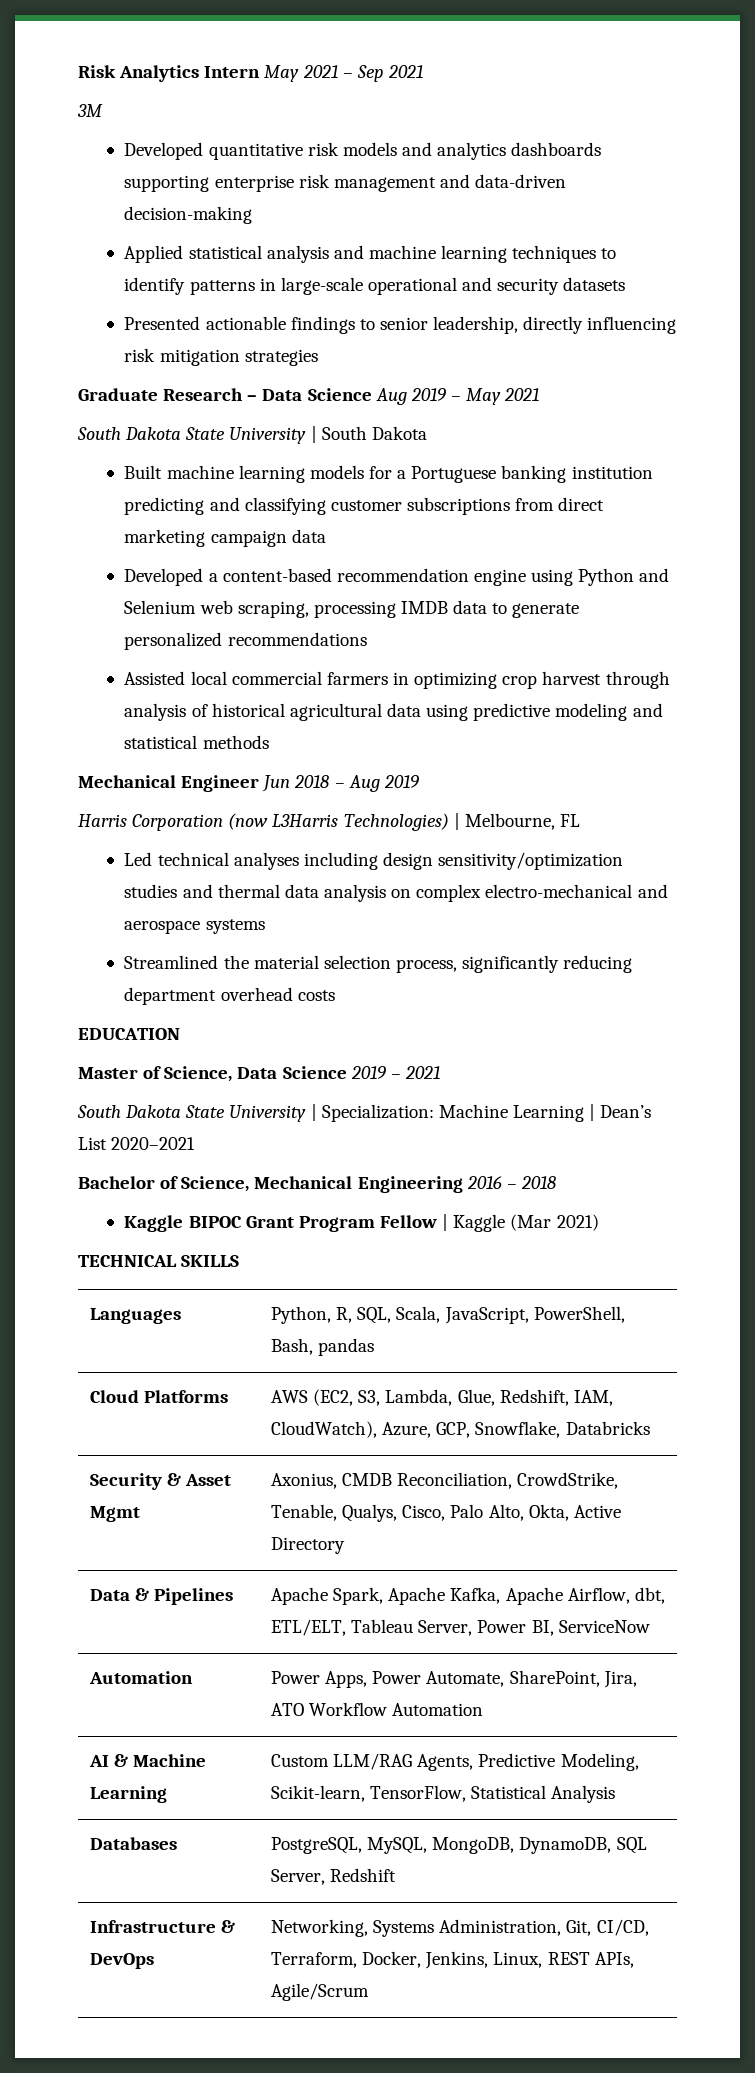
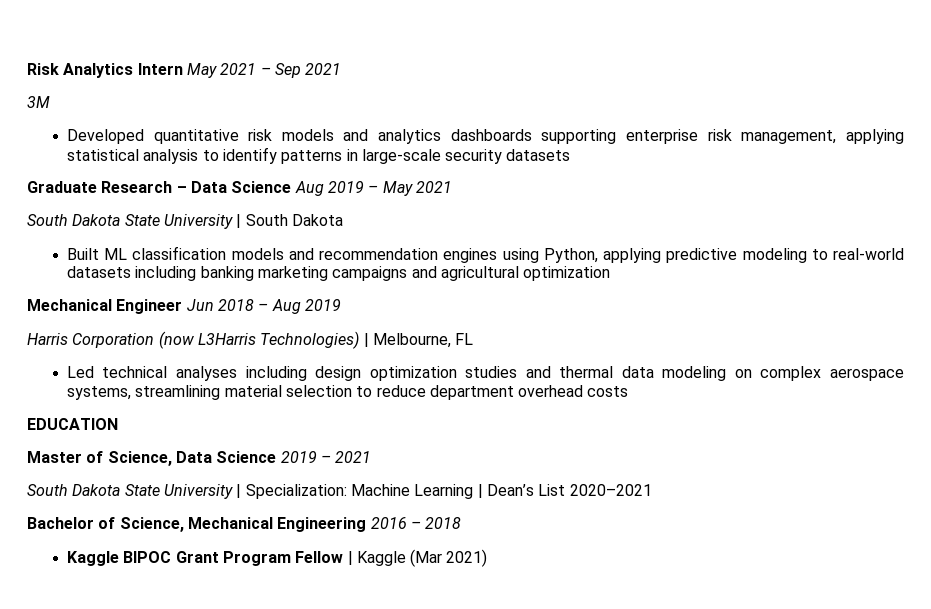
[333,174,567,192] [124,206,253,224] [124,245,597,263] management and data-driven decision-making // Applied statistical analysis and machine learning techniques -> [741,129,905,144] [66,149,199,164] management, applying statistical analysis
[368,277,493,295] operational and -> (441, 156) none
[124,316,677,334] [124,348,318,366] // Presented actionable findings to senior leadership, directly influencing risk mitigation strategies -> (571, 155) none
[166,465,653,483] [124,497,605,515] [124,529,326,547] [124,568,670,586] [124,600,580,618] [124,632,367,650] [124,671,670,689] [124,703,663,721] [124,735,269,749] machine learning models for a Portuguese banking institution predicting and classifying customer subscriptions from direct marketing campaign data // Developed a content-based recommendation engine using Python and Selenium web scraping, processing IMDB data to generate personalized recommendations // Assisted local commercial farmers in optimizing crop harvest through analysis of historical agricultural data using predictive modeling and statistical methods -> [104,246,904,263] [66,266,611,281] ML classification models and recommendation engines using Python, applying predictive modeling to real-world datasets including banking marketing campaigns and agricultural optimization
[438,852,624,870] sensitivity/optimization -> [369,366,457,381] optimization
[324,884,387,902] analysis -> [662,366,727,381] modeling
[485,884,668,898] [124,919,265,934] [124,955,633,973] electro-mechanical and aerospace systems // Streamlined the material selection process, significantly reducing -> [830,368,905,381] [66,385,426,400] aerospace systems, streamlining material selection to reduce
[78,1255,240,1267] [90,1308,182,1324] [271,1306,625,1324] [271,1338,375,1356] [90,1390,229,1403] [271,1389,613,1406] [271,1421,650,1438] [90,1473,232,1490] [90,1506,141,1522] [271,1472,619,1489] [271,1504,621,1522] [271,1537,346,1554] [90,1588,234,1605] [271,1587,665,1605] [271,1619,650,1636] [89,1671,194,1684] [271,1670,637,1688] [271,1702,484,1716] [89,1754,207,1767] [90,1786,168,1803] [271,1753,639,1771] [271,1785,616,1803] [90,1837,178,1850] [271,1837,647,1854] [271,1868,397,1885] [90,1920,236,1933] [90,1953,155,1969] [271,1919,649,1937] [271,1951,634,1969] [271,1983,370,2001] // TECHNICAL SKILLS // Languages | Python, R, SQL, Scala, JavaScript, PowerShell, Bash, pandas // Cloud Platforms | AWS (EC2, S3, Lambda, Glue, Redshift, IAM, CloudWatch), Azure, GCP, Snowflake, Databricks // Security & Asset Mgmt | Axonius, CMDB Reconciliation, CrowdStrike, Tenable, Qualys, Cisco, Palo Alto, Okta, Active Directory // Data & Pipelines | Apache Spark, Apache Kafka, Apache Airflow, dbt, ETL/ELT, Tableau Server, Power BI, ServiceNow // Automation | Power Apps, Power Automate, SharePoint, Jira, ATO Workflow Automation // AI & Machine Learning | Custom LLM/RAG Agents, Predictive Modeling, Scikit-learn, TensorFlow, Statistical Analysis // Databases | PostgreSQL, MySQL, MongoDB, DynamoDB, SQL Server, Redshift // Infrastructure & DevOps | Networking, Systems Administration, Git, CI/CD, Terraform, Docker, Jenkins, Linux, REST APIs, Agile/Scrum -> (488, 558) none

